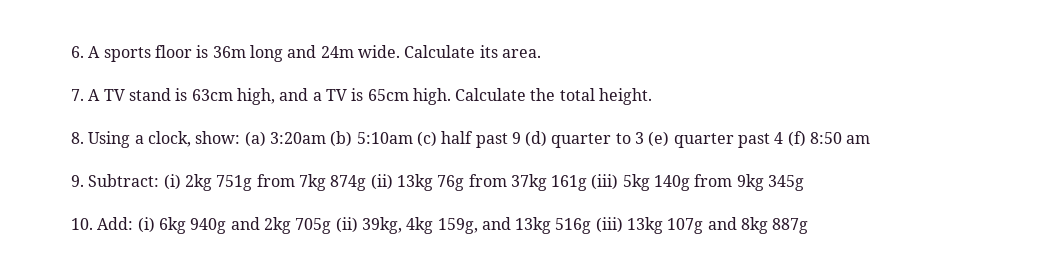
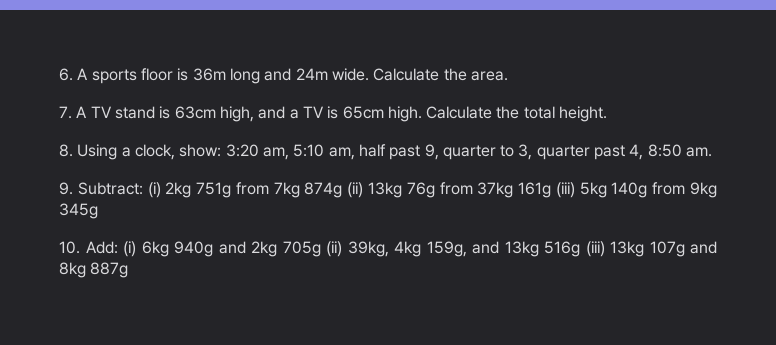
[479,45,498,58] its -> [443,68,467,81] the
[244,131,871,148] (a) 3:20am (b) 5:10am (c) half past 9 (d) quarter to 3 (e) quarter past 4 (f) 8:50 am -> [225,144,713,160] 3:20 am, 5:10 am, half past 9, quarter to 3, quarter past 4, 8:50 am.

